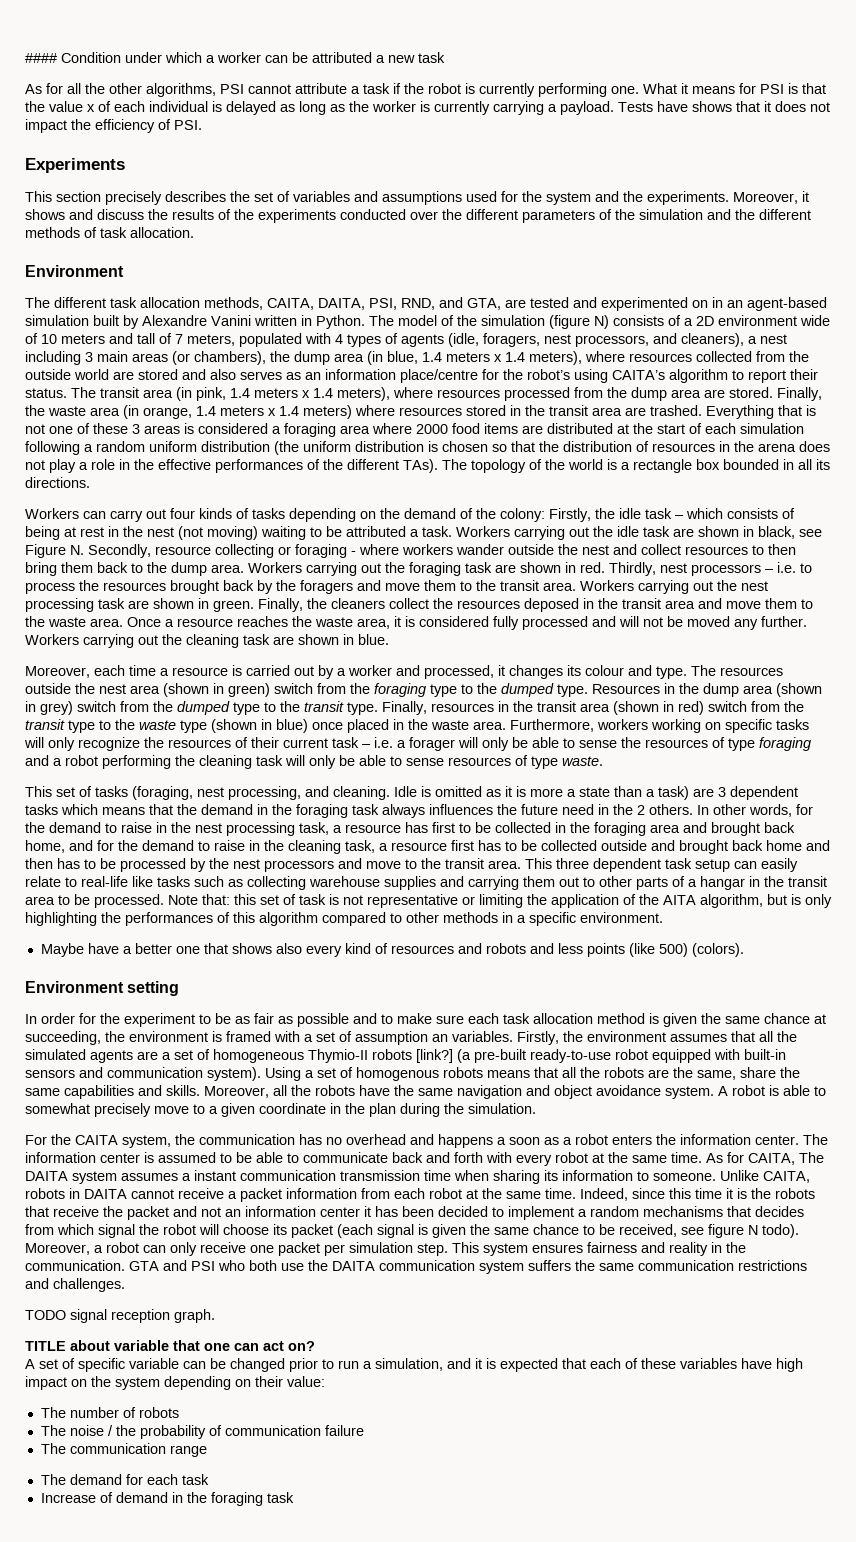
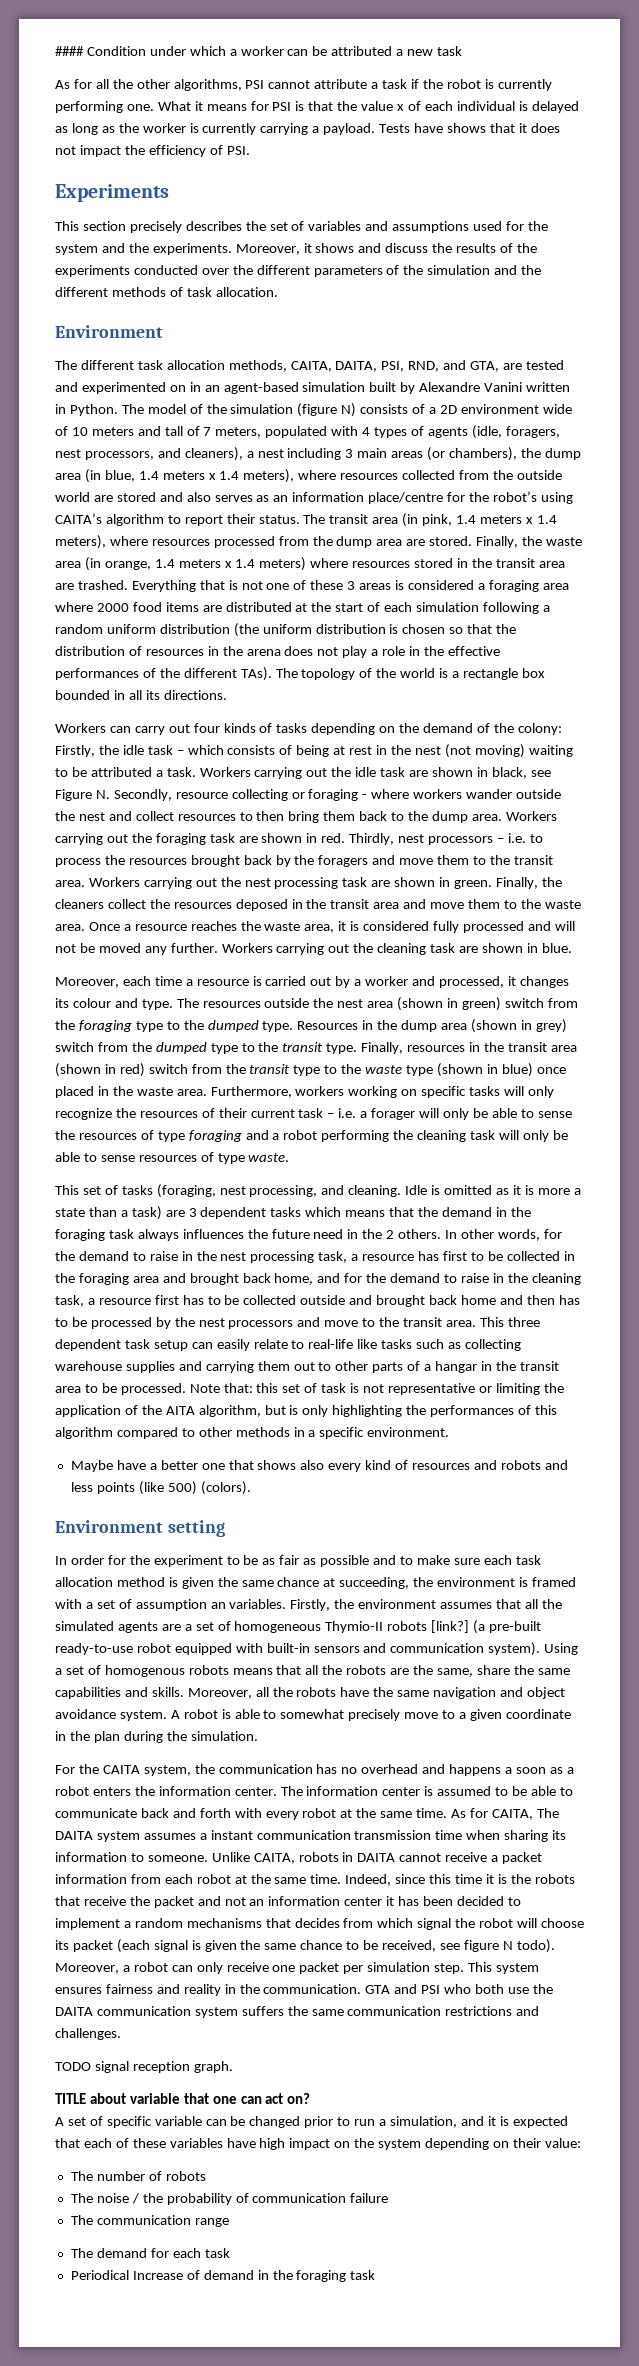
(209, 1479) none -> [70,2270,129,2280] Periodical

